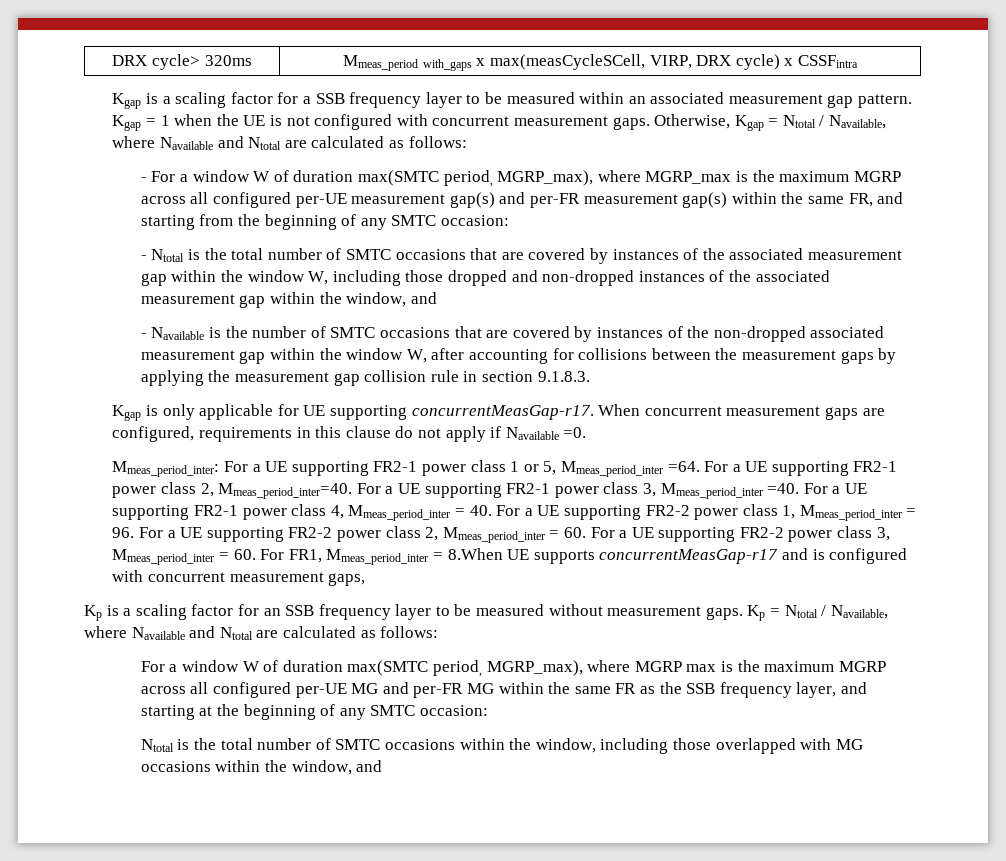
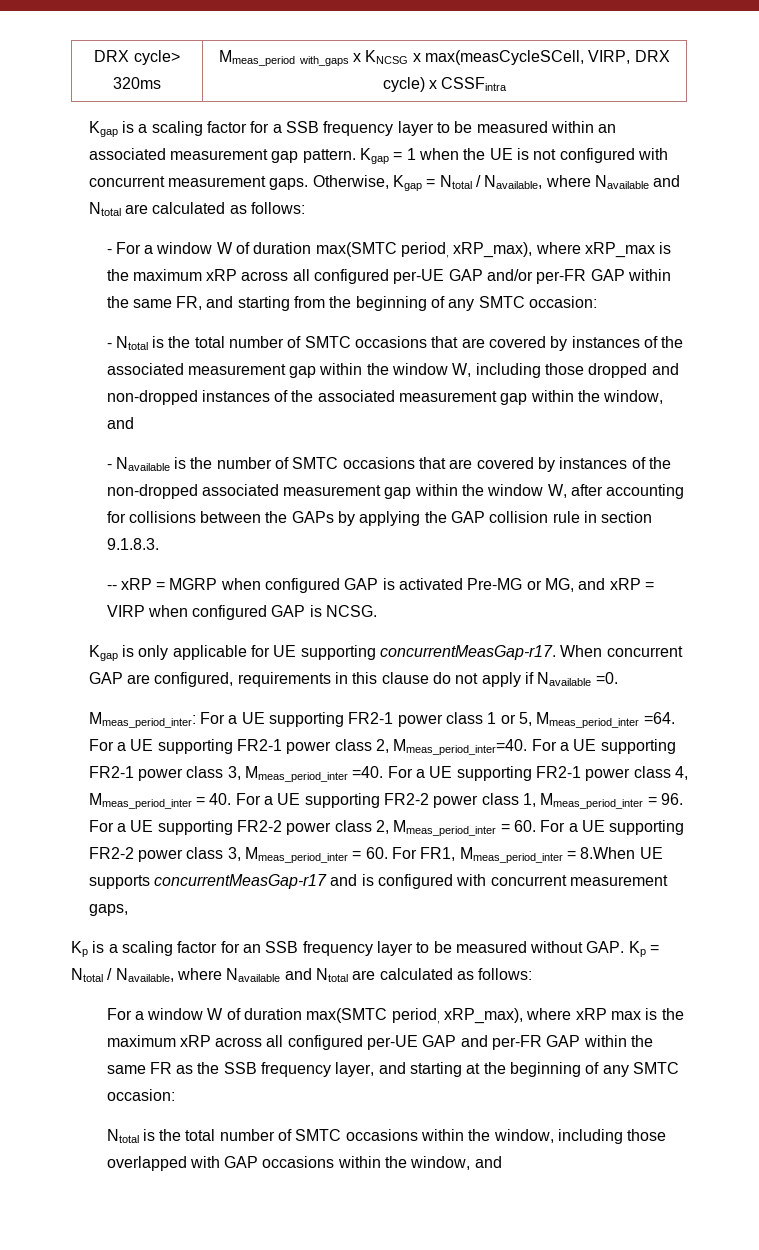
(486, 62) none -> [365,50,421,64] KNCSG x
[497,170,901,186] [140,192,728,208] MGRP_max), where MGRP_max is the maximum MGRP across all configured per-UE measurement gap(s) and per-FR measurement gap(s) -> [453,242,672,258] [106,269,625,284] xRP_max), where xRP_max is the maximum xRP across all configured per-UE GAP and/or per-FR GAP
[741,350,874,364] measurement gaps -> [291,511,334,523] GAPs
[235,372,360,386] measurement gap -> [451,511,486,523] GAP
(590, 376) none -> [106,578,655,593] [106,605,378,620] // -- xRP = MGRP when configured GAP is activated Pre-MG or MG, and xRP = VIRP when configured GAP is NCSG.
[726,406,858,420] measurement gaps -> [88,672,123,684] GAP
[607,606,743,620] measurement gaps. -> [586,941,625,953] GAP.
[486,660,682,676] MGRP_max), where MGRP -> [444,1008,607,1024] xRP_max), where xRP
[838,661,886,672] [140,682,494,698] MGRP across all configured per-UE MG and per-FR MG -> [179,1035,581,1050] xRP across all configured per-UE GAP and per-FR GAP
[835,739,863,750] MG -> [224,1156,259,1168] GAP

